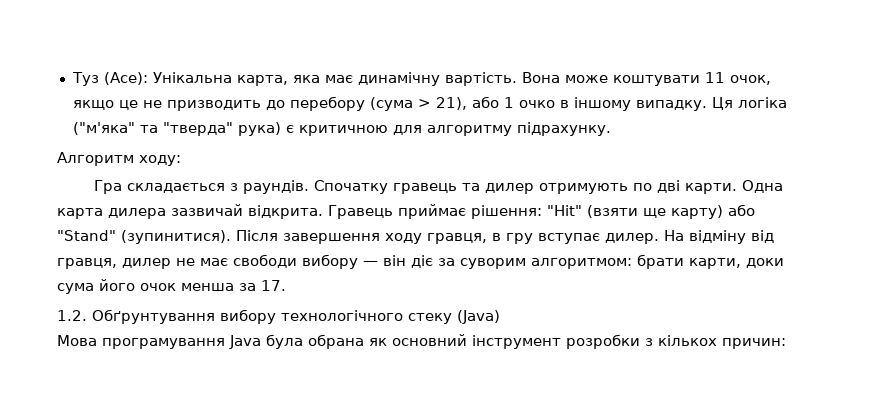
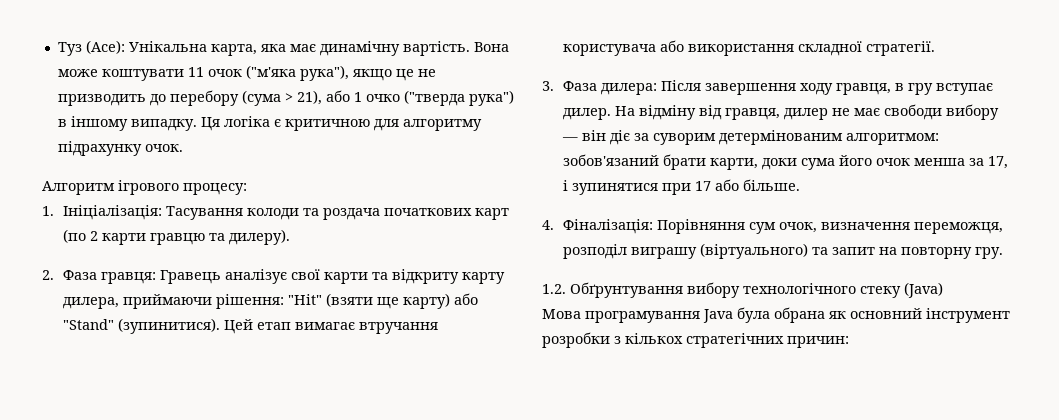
[729,75,771,85] очок, -> [207,65,349,81] очок ("м'яка рука"),
(555, 104) none -> [403,90,514,106] ("тверда рука")
[72,122,281,136] ("м'яка" та "тверда" рука) -> (270, 121) none
[516,122,611,136] підрахунку. -> [57,141,183,156] підрахунку очок.
[139,155,181,166] [93,180,783,194] [57,204,466,219] ходу: // Гра складається з раундів. Спочатку гравець та дилер отримують по дві карти. Одна карта дилера зазвичай відкрита. Гравець приймає -> [118,180,247,195] [42,205,510,220] [63,229,291,245] [42,269,506,284] [63,294,213,309] ігрового процесу: // 1. Ініціалізація: Тасування колоди та роздача початкових карт (по 2 карти гравцю та дилеру). // 2. Фаза гравця: Гравець аналізує свої карти та відкриту карту дилера, приймаючи
(231, 237) none -> [224,319,439,334] [563,40,936,56] [542,81,658,95] Цей етап вимагає втручання користувача або використання складної стратегії. // 3. Фаза дилера:
[531,258,632,269] алгоритмом: -> [719,130,940,145] [563,154,660,166] детермінованим алгоритмом: зобов'язаний
[261,280,286,291] 17. -> [988,156,1009,169] [563,179,801,195] [542,219,1004,234] [563,243,1004,259] 17, і зупинятися при 17 або більше. // 4. Фіналізація: Порівняння сум очок, визначення переможця, розподіл виграшу (віртуального) та запит на повторну гру.
(717, 340) none -> [686,333,784,348] стратегічних

